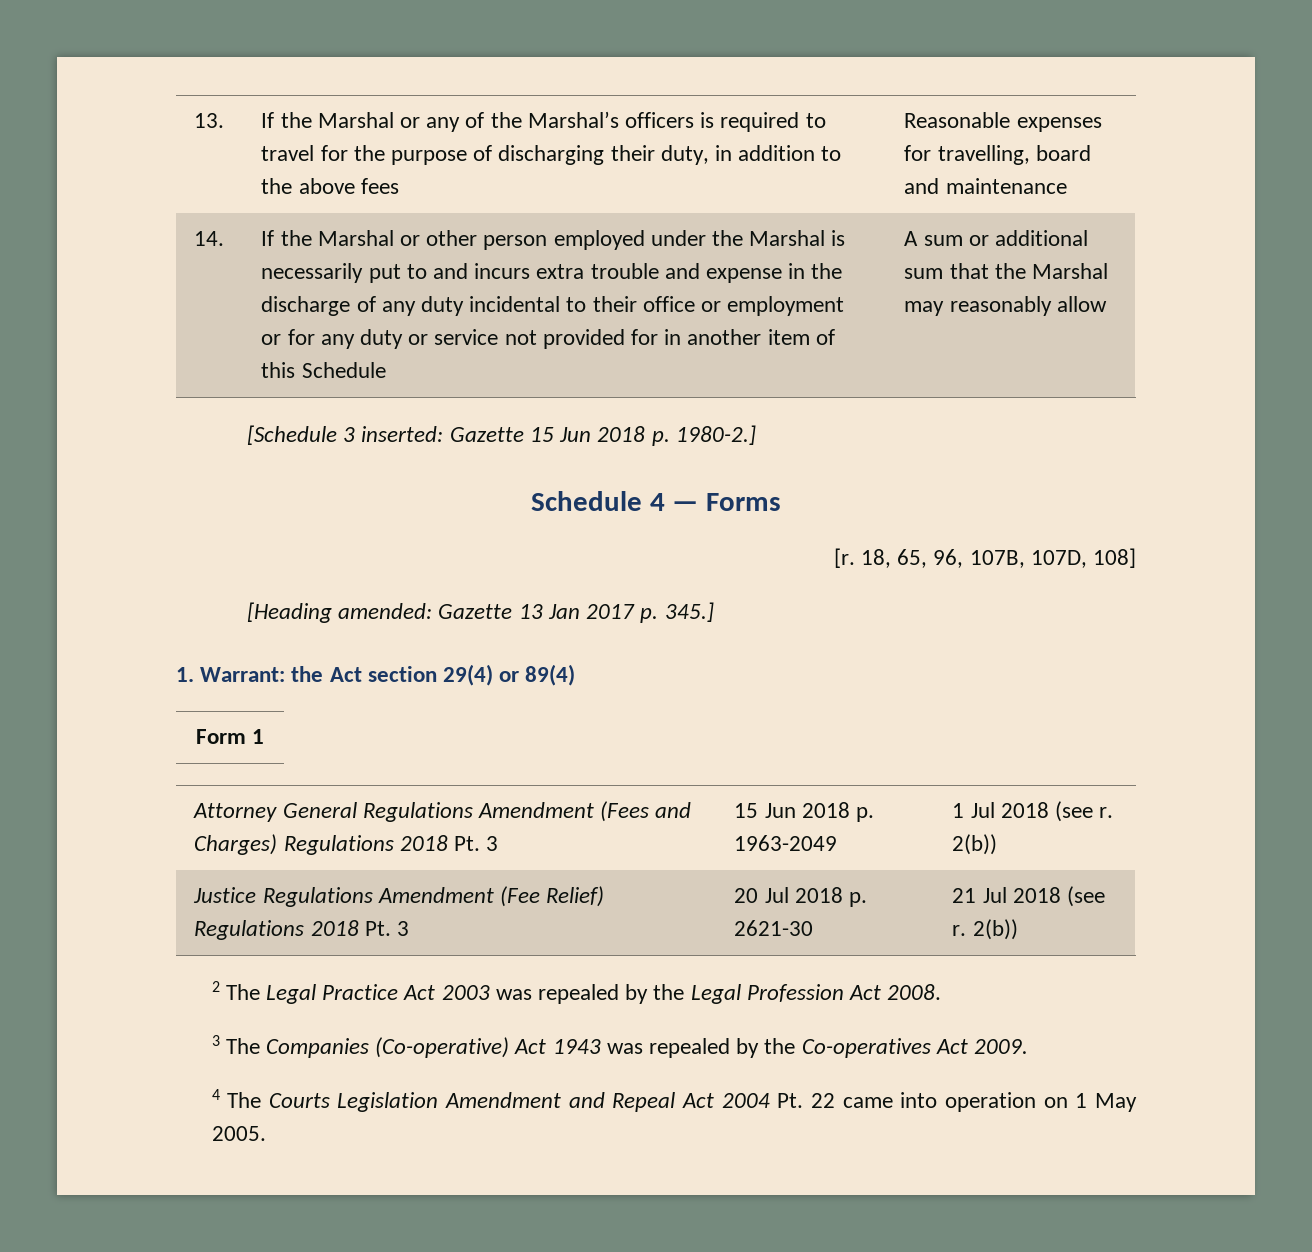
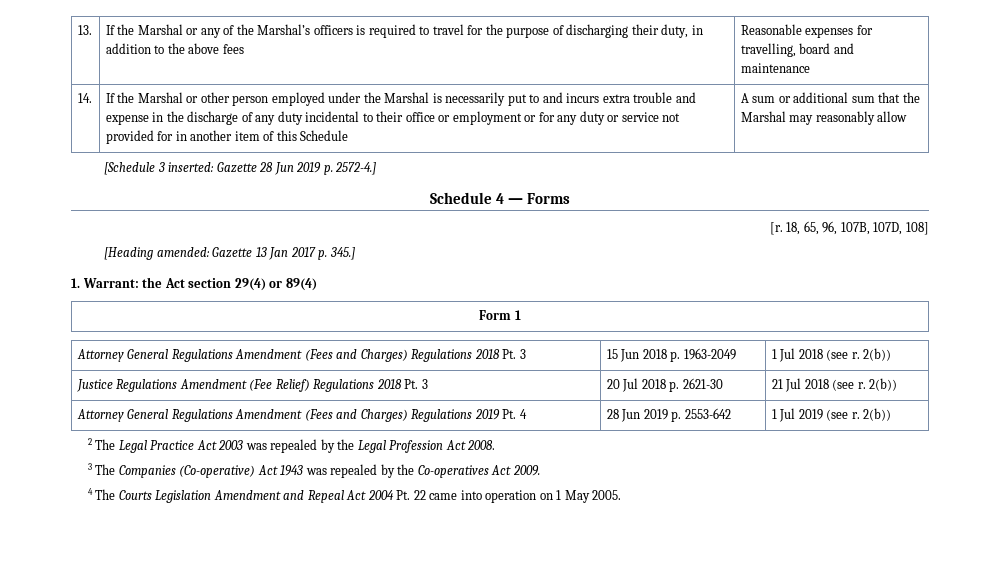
[529,425,756,446] 15 Jun 2018 p. 1980-2.] -> [259,162,377,175] 28 Jun 2019 p. 2572-4.]
(1018, 929) none -> [76,409,527,422] [606,408,731,422] [771,408,892,422] // Attorney General Regulations Amendment (Fees and Charges) Regulations 2019 Pt. 4 | 28 Jun 2019 p. 2553-642 | 1 Jul 2019 (see r. 2(b))

